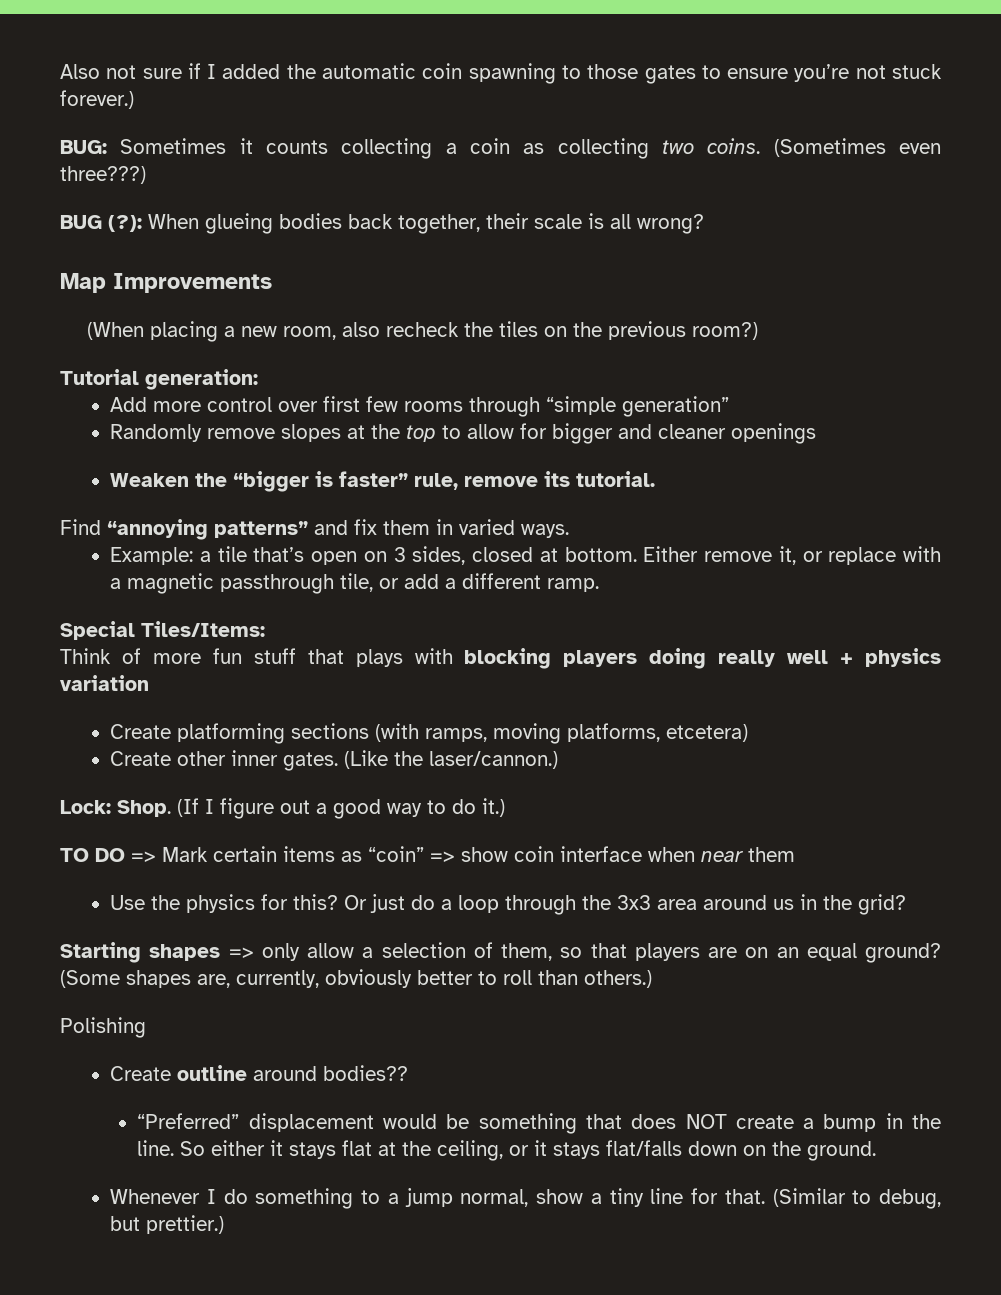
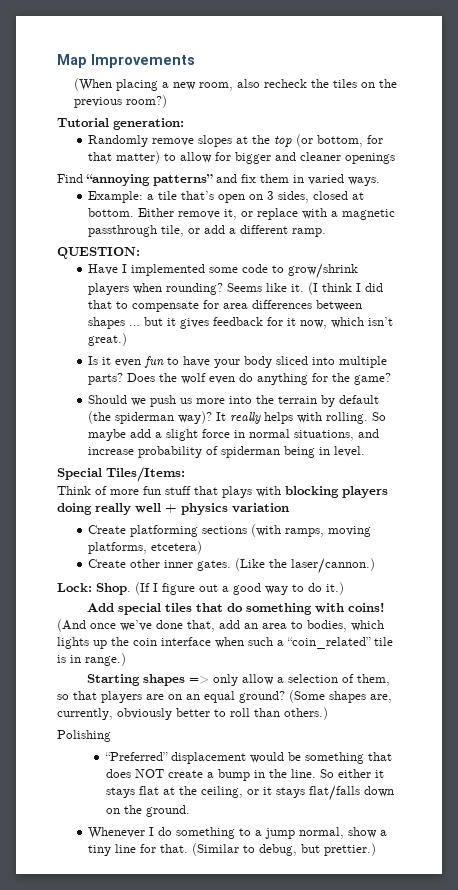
[60,63,942,84] [60,90,134,109] [60,138,941,159] [60,166,146,184] [60,213,704,234] Also not sure if I added the automatic coin spawning to those gates to ensure you’re not stuck forever.) // BUG: Sometimes it counts collecting a coin as collecting two coins. (Sometimes even three???) // BUG (?): When glueing bodies back together, their scale is all wrong? // -> (57, 61) none
[110,396,730,417] // Add more control over first few rooms through “simple generation” -> (184, 124) none
(437, 433) none -> [296,134,384,147] [88,151,161,164] (or bottom, for that matter)
[110,471,656,492] // Weaken the “bigger is faster” rule, remove its tutorial. -> (396, 158) none
(600, 585) none -> [57,247,140,259] [88,263,359,279] [88,282,384,295] [88,300,363,312] [88,317,394,329] [88,333,128,346] [88,356,388,368] [88,373,392,385] [88,395,380,407] [88,411,387,424] [88,429,380,441] [88,446,366,458] // QUESTION: // Have I implemented some code to grow/shrink players when rounding? Seems like it. (I think I did that to compensate for area differences between shapes … but it gives feedback for it now, which isn’t great.) // Is it even fun to have your body sliced into multiple parts? Does the wolf even do anything for the game? // Should we push us more into the terrain by default (the spiderman way)? It really helps with rolling. So maybe add a slight force in normal situations, and increase probability of spiderman being in level.
[60,846,795,862] [110,894,907,915] TO DO => Mark certain items as “coin” => show coin interface when near them // Use the physics for this? Or just do a loop through the 3x3 area around us in the grid? -> [87,602,386,615] [57,619,384,632] [57,637,393,649] [57,653,126,666] Add special tiles that do something with coins! (And once we’ve done that, add an area to bodies, which lights up the coin interface when such a “coin_related” tile is in range.)
[110,1065,409,1081] // Create outline around bodies?? -> (111, 736) none

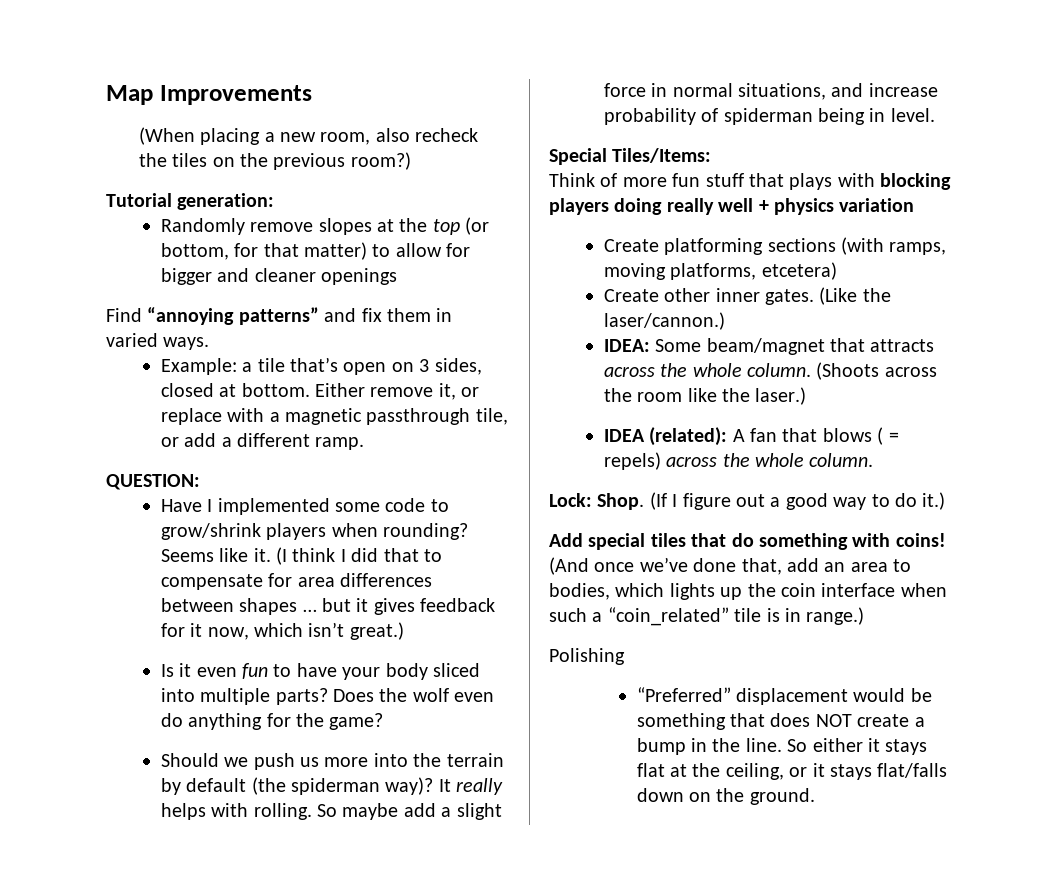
(376, 566) none -> [603,338,935,355] [603,362,937,380] [603,387,807,405] [603,427,899,446] [603,452,874,470] // IDEA: Some beam/magnet that attracts across the whole column. (Shoots across the room like the laser.) // IDEA (related): A fan that blows ( = repels) across the whole column.
[87,674,391,686] [57,690,392,703] [57,707,328,720] // Starting shapes => only allow a selection of them, so that players are on an equal ground? (Some shapes are, currently, obviously better to roll than others.) -> (865, 616) none
[88,827,388,839] [88,843,377,856] // Whenever I do something to a jump normal, show a tiny line for that. (Similar to debug, but prettier.) -> (815, 796) none

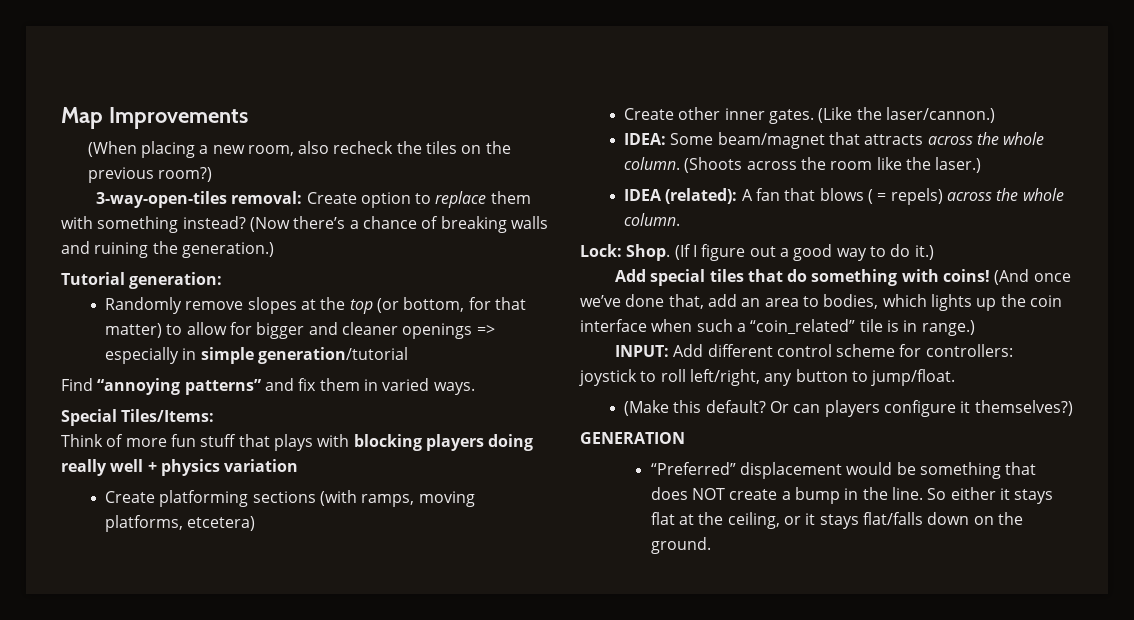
(411, 161) none -> [95,191,531,208] [61,216,548,233] [61,241,274,258] // 3-way-open-tiles removal: Create option to replace them with something instead? (Now there’s a chance of breaking walls and ruining the generation.)
(398, 276) none -> [476,325,495,335] [105,347,409,364] => especially in simple generation/tutorial
[160,357,482,375] [160,383,480,400] [160,408,508,425] [160,433,365,450] [106,474,200,490] [160,498,449,515] [160,523,469,540] [160,547,443,565] [160,573,433,590] [160,598,496,615] [160,622,404,640] [160,663,481,680] [160,688,495,705] [160,713,384,730] [160,753,504,770] [160,777,504,795] [160,803,502,820] [603,83,938,100] [603,108,935,125] // Example: a tile that’s open on 3 sides, closed at bottom. Either remove it, or replace with a magnetic passthrough tile, or add a different ramp. // QUESTION: // Have I implemented some code to grow/shrink players when rounding? Seems like it. (I think I did that to compensate for area differences between shapes … but it gives feedback for it now, which isn’t great.) // Is it even fun to have your body sliced into multiple parts? Does the wolf even do anything for the game? // Should we push us more into the terrain by default (the spiderman way)? It really helps with rolling. So maybe add a slight force in normal situations, and increase probability of spiderman being in level. -> (475, 388) none
[549,648,625,665] Polishing -> [614,344,1013,357] [579,369,956,386] [624,400,1073,417] [580,432,685,444] INPUT: Add different control scheme for controllers: joystick to roll left/right, any button to jump/float. // (Make this default? Or can players configure it themselves?) // GENERATION

